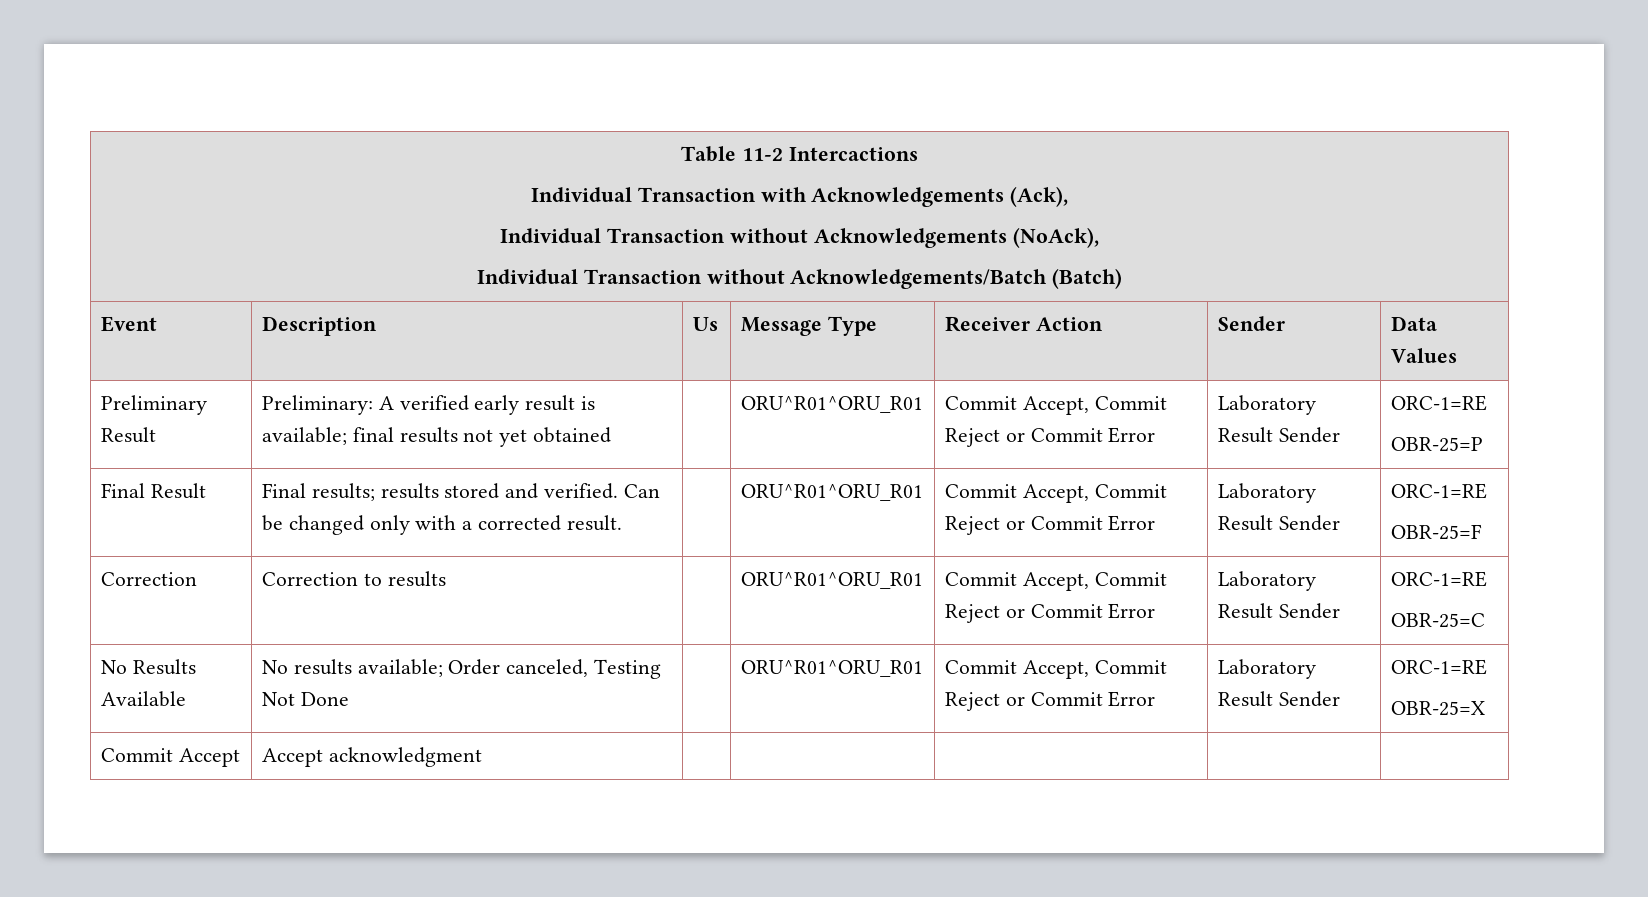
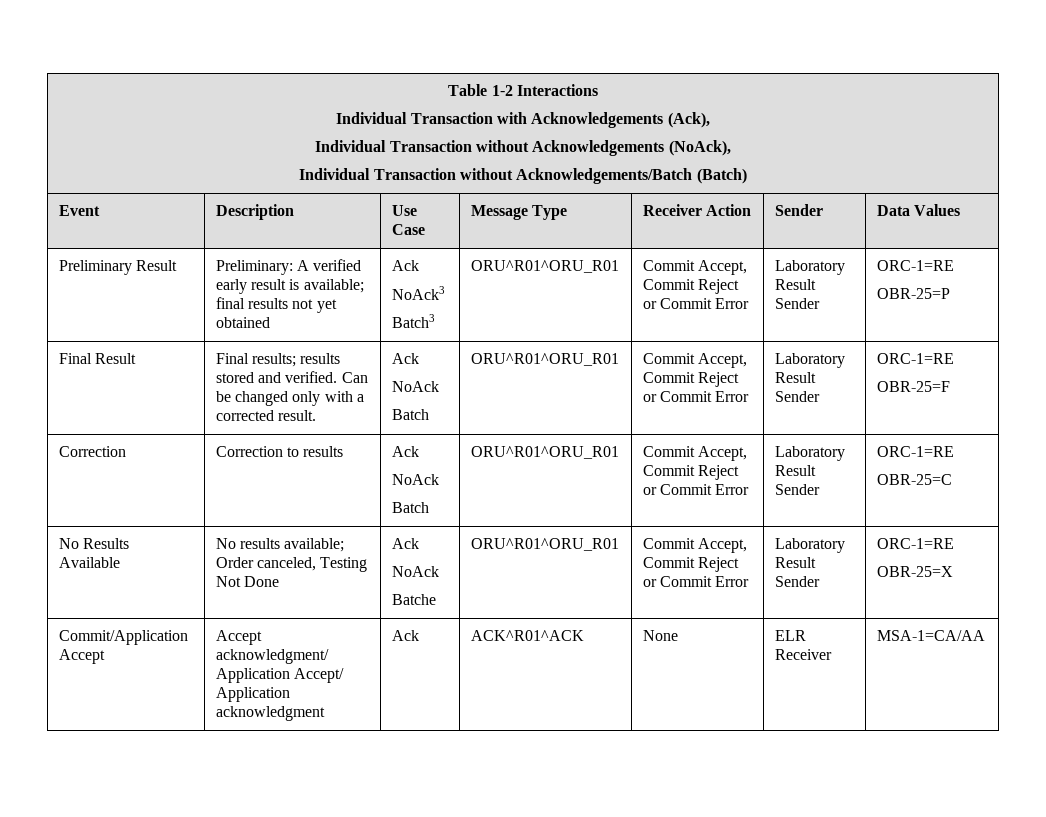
[741,147,918,161] 11-2 Intercactions -> [491,84,598,96] 1-2 Interactions
[692,317,718,331] Us -> [391,205,417,216] [391,224,425,235] Use Case
(611, 435) none -> [391,260,419,271] [391,286,445,300] [391,314,435,328] Ack // NoAck3 // Batch3
(622, 523) none -> [391,353,419,364] [391,381,439,392] [391,409,429,420] Ack // NoAck // Batch
(446, 579) none -> [391,446,419,457] [391,474,439,485] [391,502,429,513] Ack // NoAck // Batch
(349, 699) none -> [391,538,419,549] [391,566,439,577] [391,594,436,605] Ack // NoAck // Batche
[100,748,173,762] Commit -> [58,630,188,645] Commit/Application
[328,747,482,767] acknowledgment | | | | | -> [215,649,329,664] [215,668,345,683] [215,687,290,702] [215,706,325,721] [391,630,419,641] [470,630,584,641] [642,630,678,641] [774,630,806,641] [774,649,832,660] [876,630,985,641] acknowledgment/ Application Accept/ Application acknowledgment | Ack | ACK^R01^ACK | None | ELR Receiver | MSA-1=CA/AA

